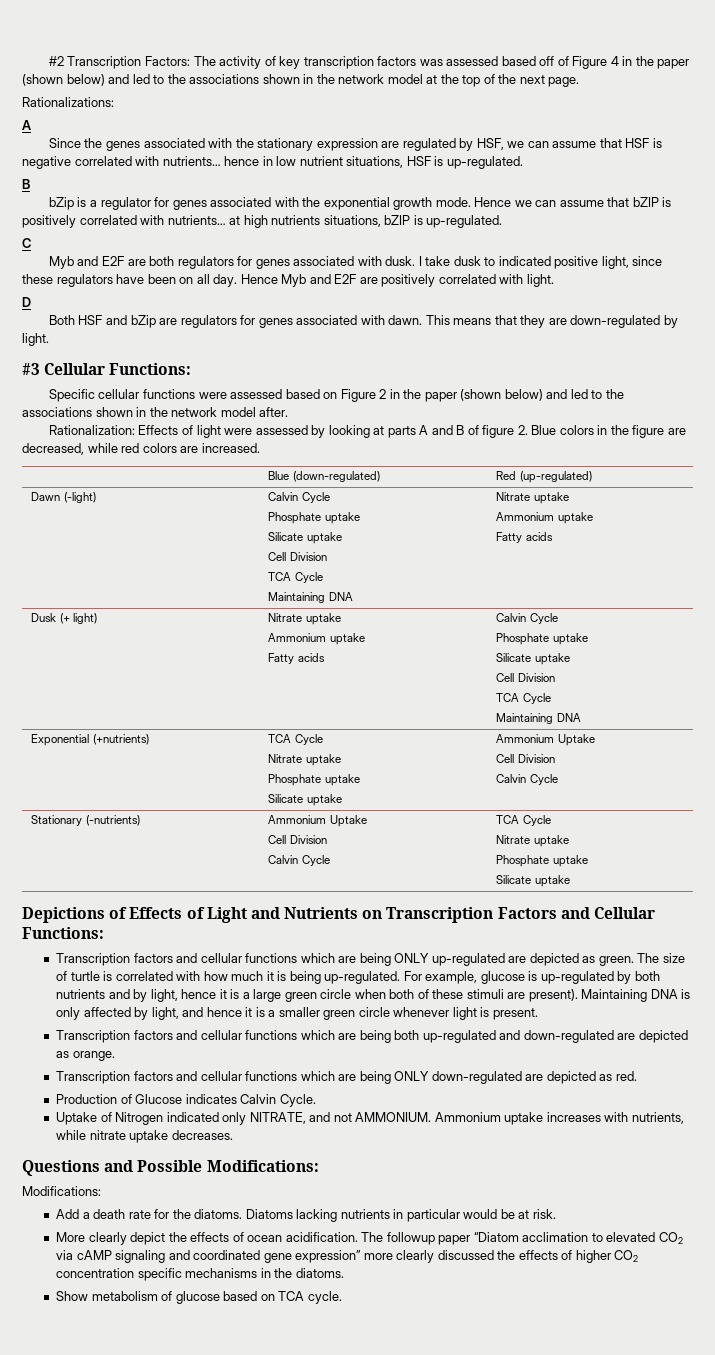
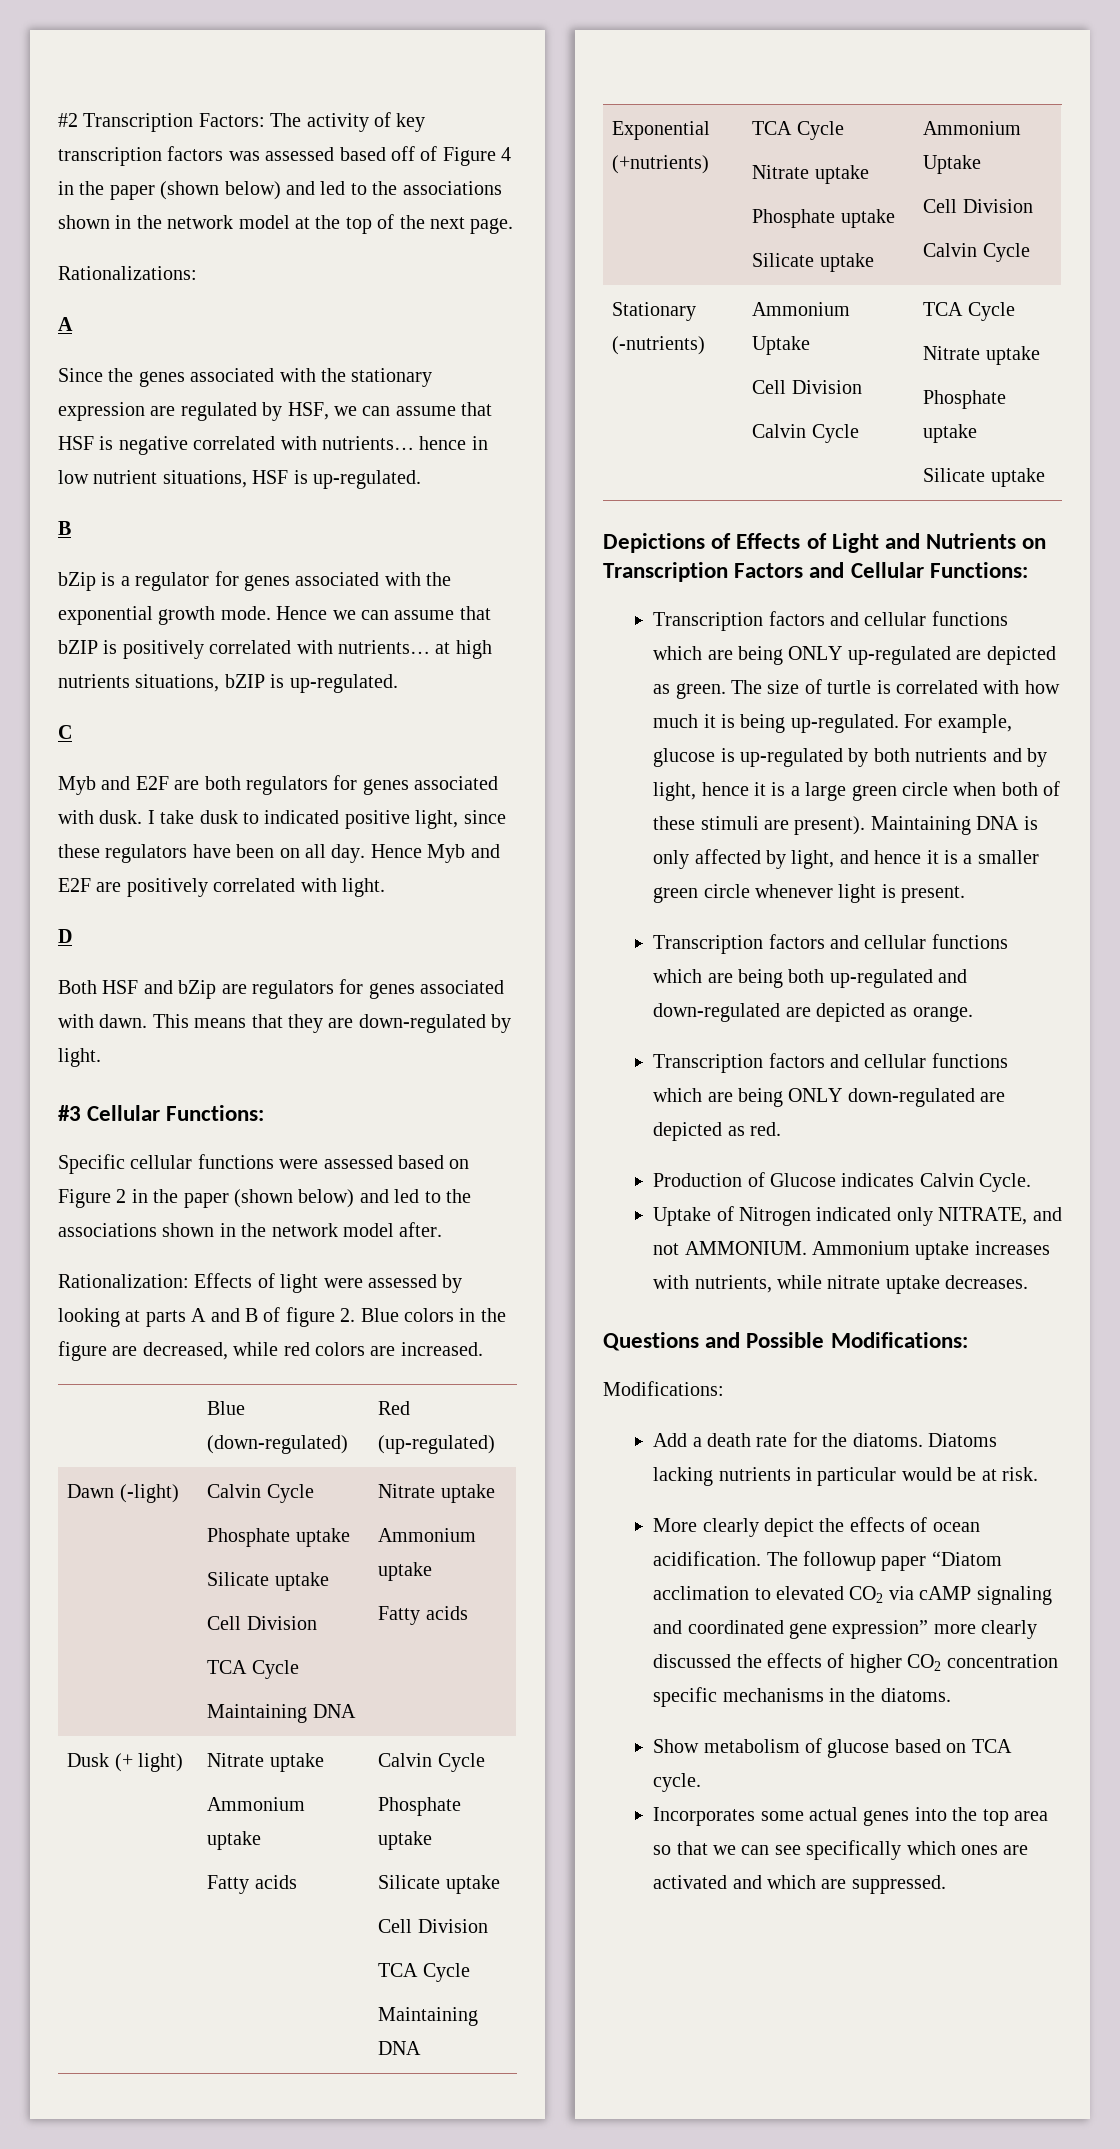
(342, 1297) none -> [653,1807,1049,1826] [653,1840,1029,1860] [653,1875,946,1894] // Incorporates some actual genes into the top area so that we can see specifically which ones are activated and which are suppressed.

